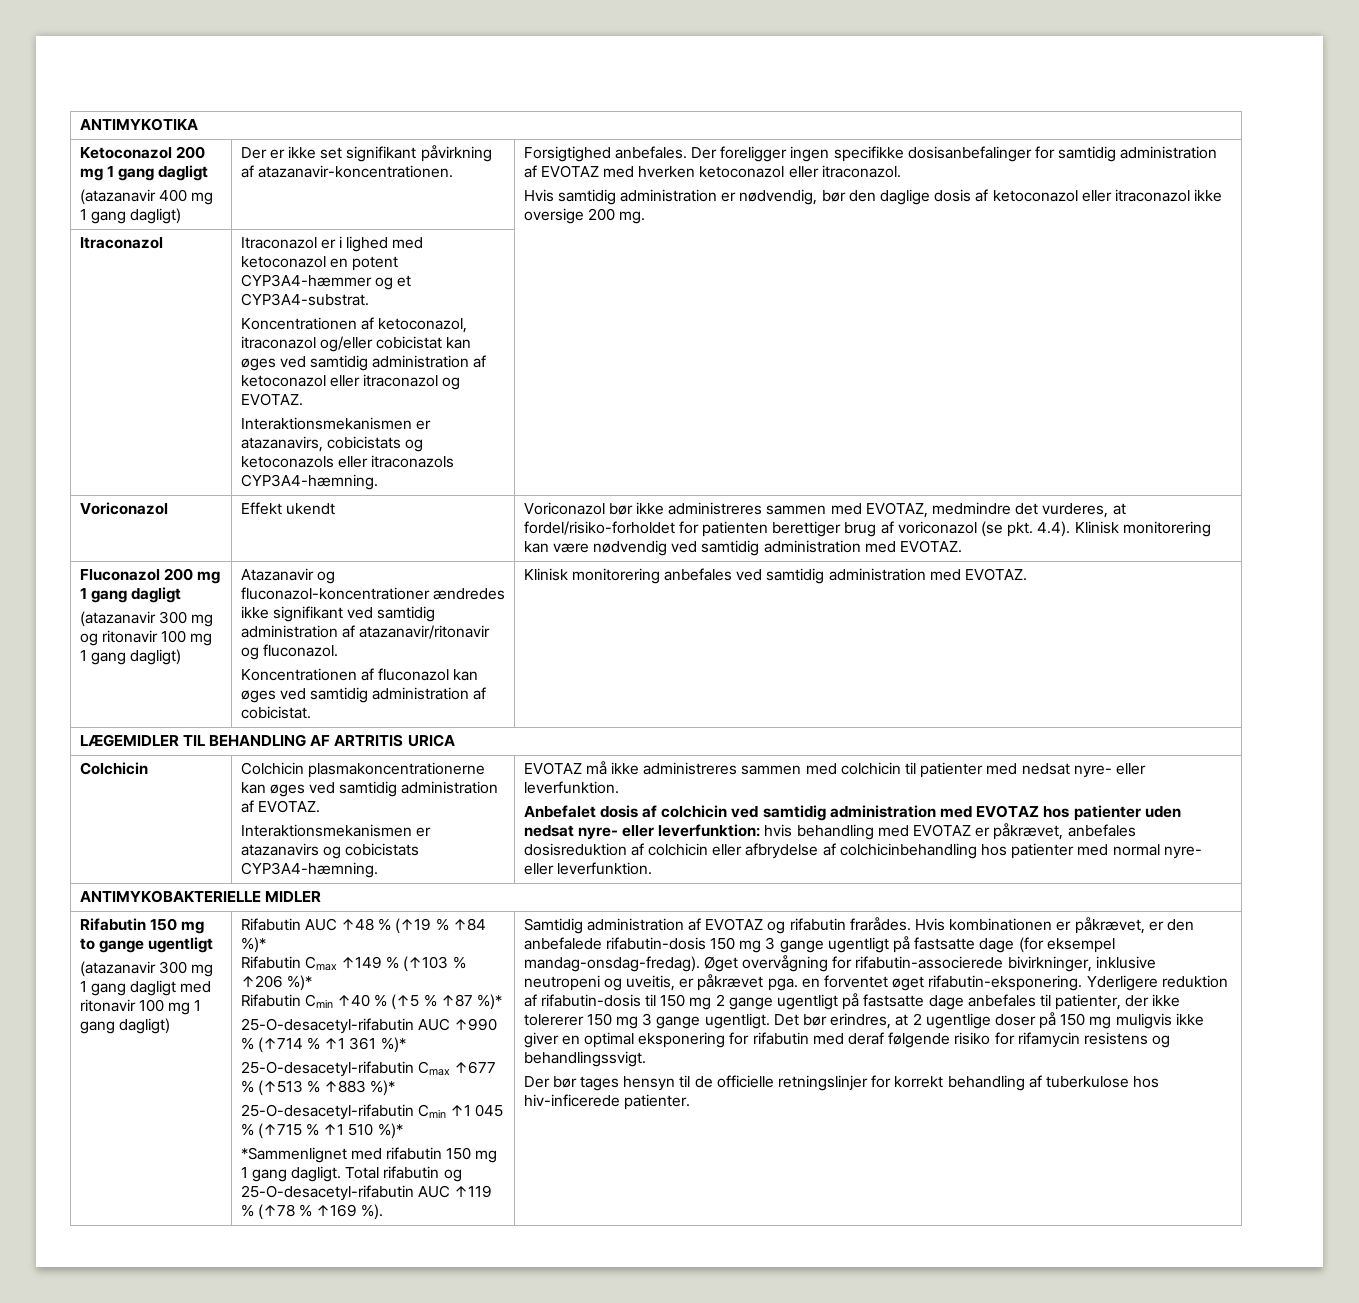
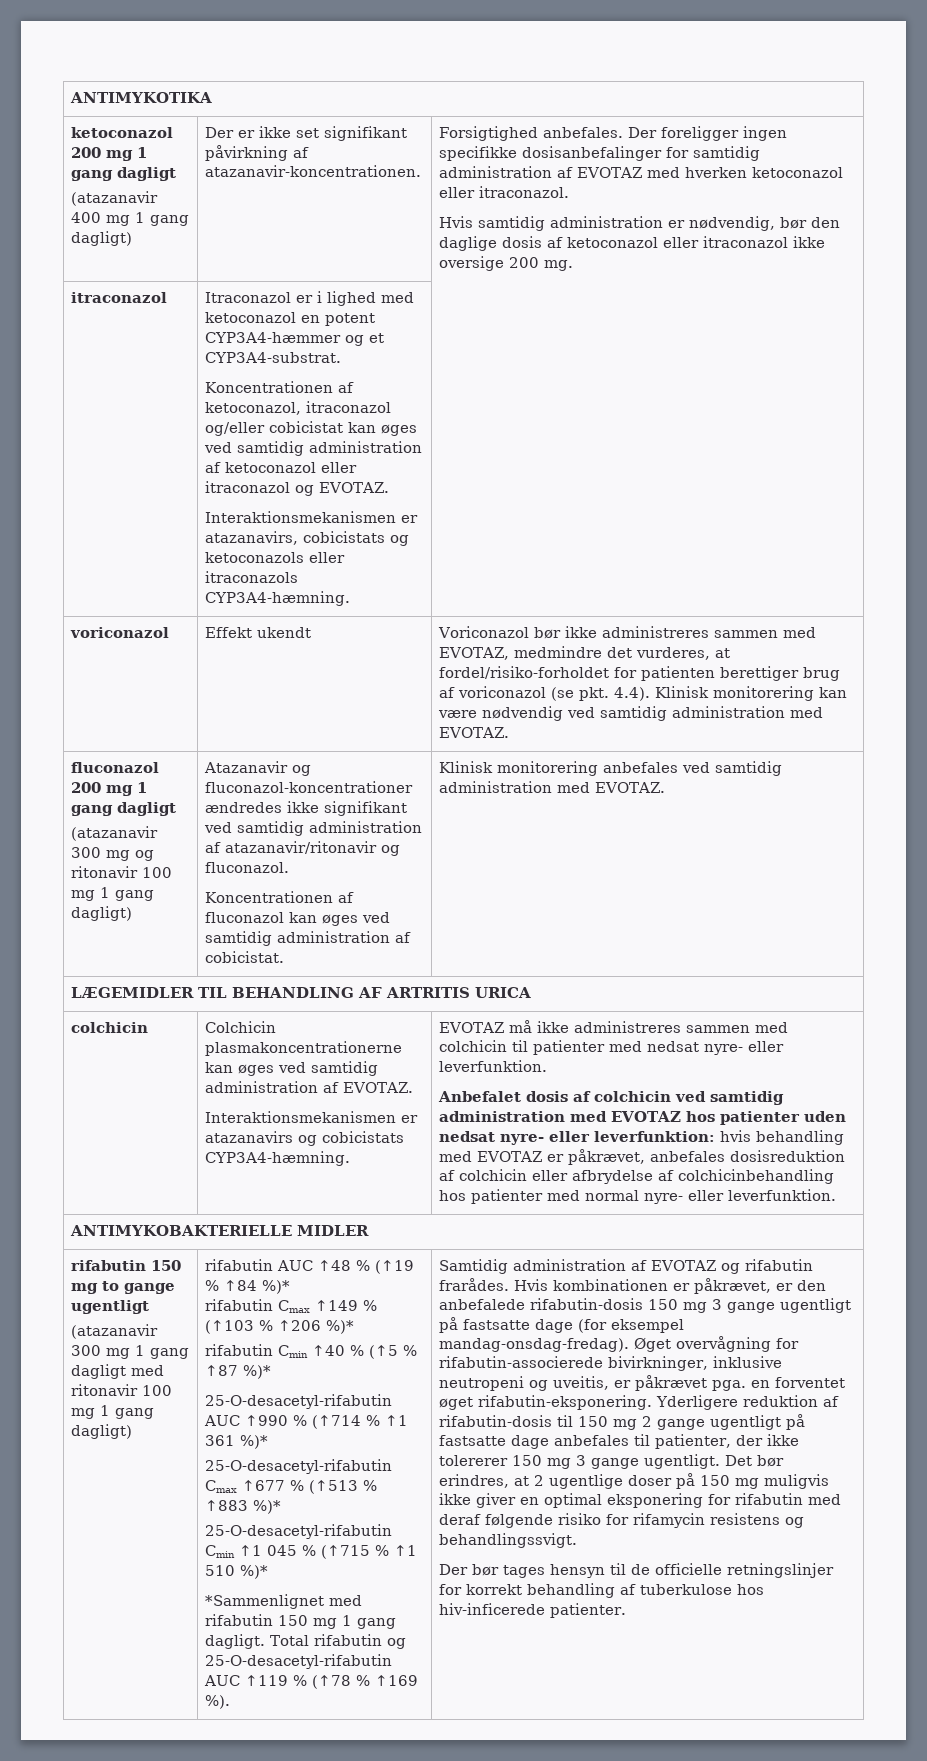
[79,147,172,159] Ketoconazol -> [70,127,173,138] ketoconazol
[79,237,163,249] Itraconazol -> [70,292,167,303] itraconazol
[79,502,168,515] Voriconazol -> [69,627,169,638] voriconazol
[79,569,160,581] Fluconazol -> [70,762,159,773] fluconazol
[79,762,148,775] Colchicin -> [70,1022,148,1033] colchicin
[79,918,146,931] Rifabutin -> [70,1260,146,1271] rifabutin
[240,918,301,931] Rifabutin -> [204,1259,273,1271] rifabutin
[240,956,301,969] Rifabutin -> [204,1299,273,1311] rifabutin
[240,994,301,1007] Rifabutin -> [204,1344,273,1356] rifabutin

